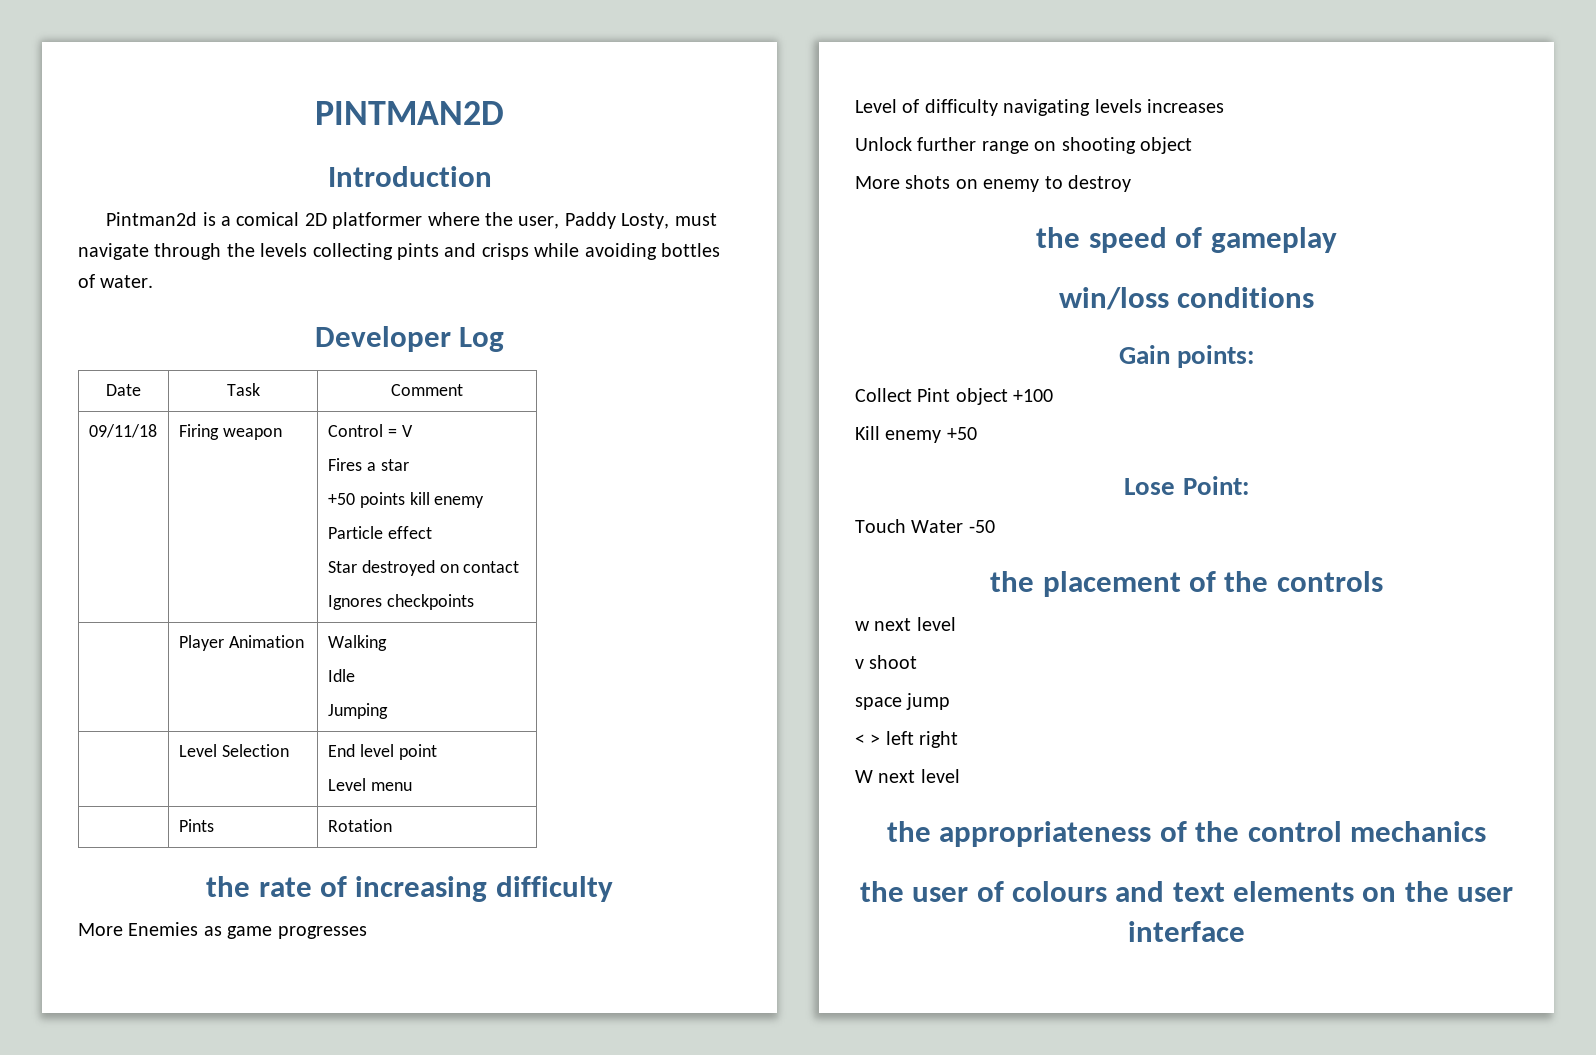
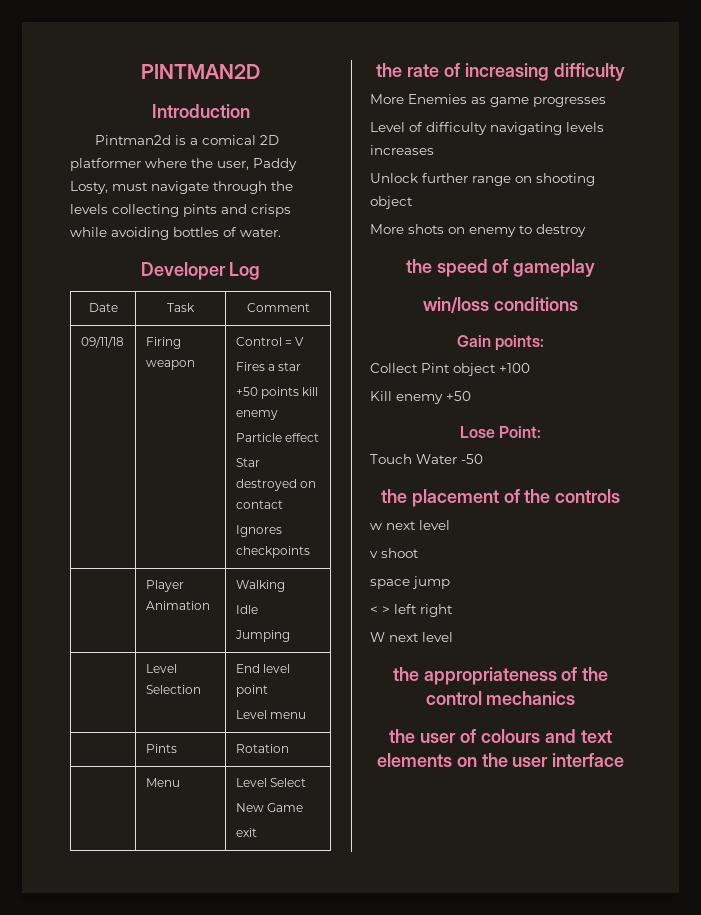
(392, 825) none -> [145,778,180,787] [235,778,306,787] [235,803,303,812] [235,828,257,837] // | Menu | Level Select // New Game // exit

